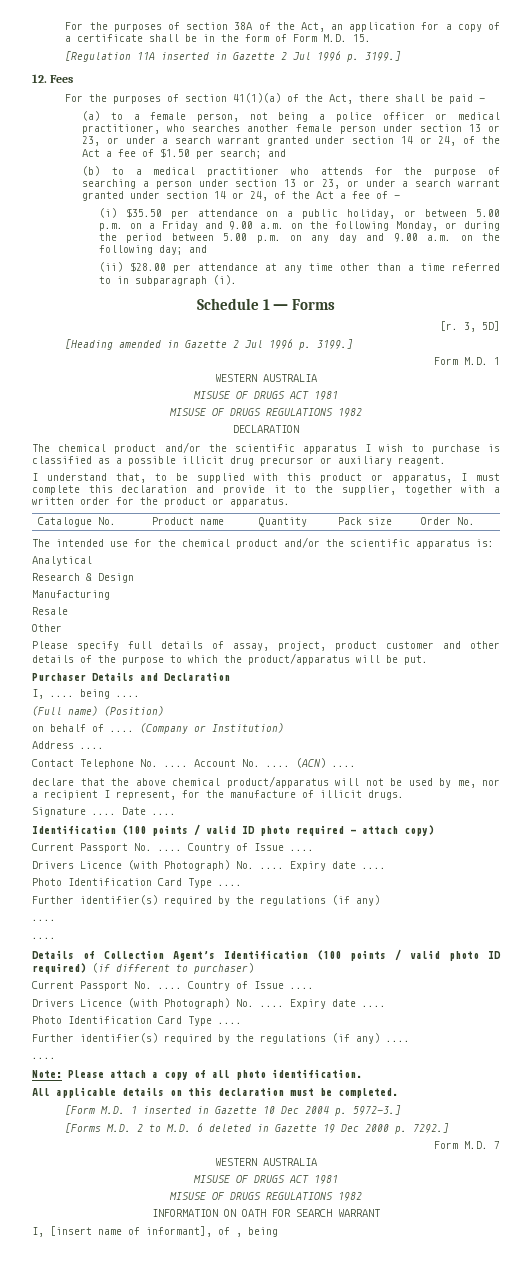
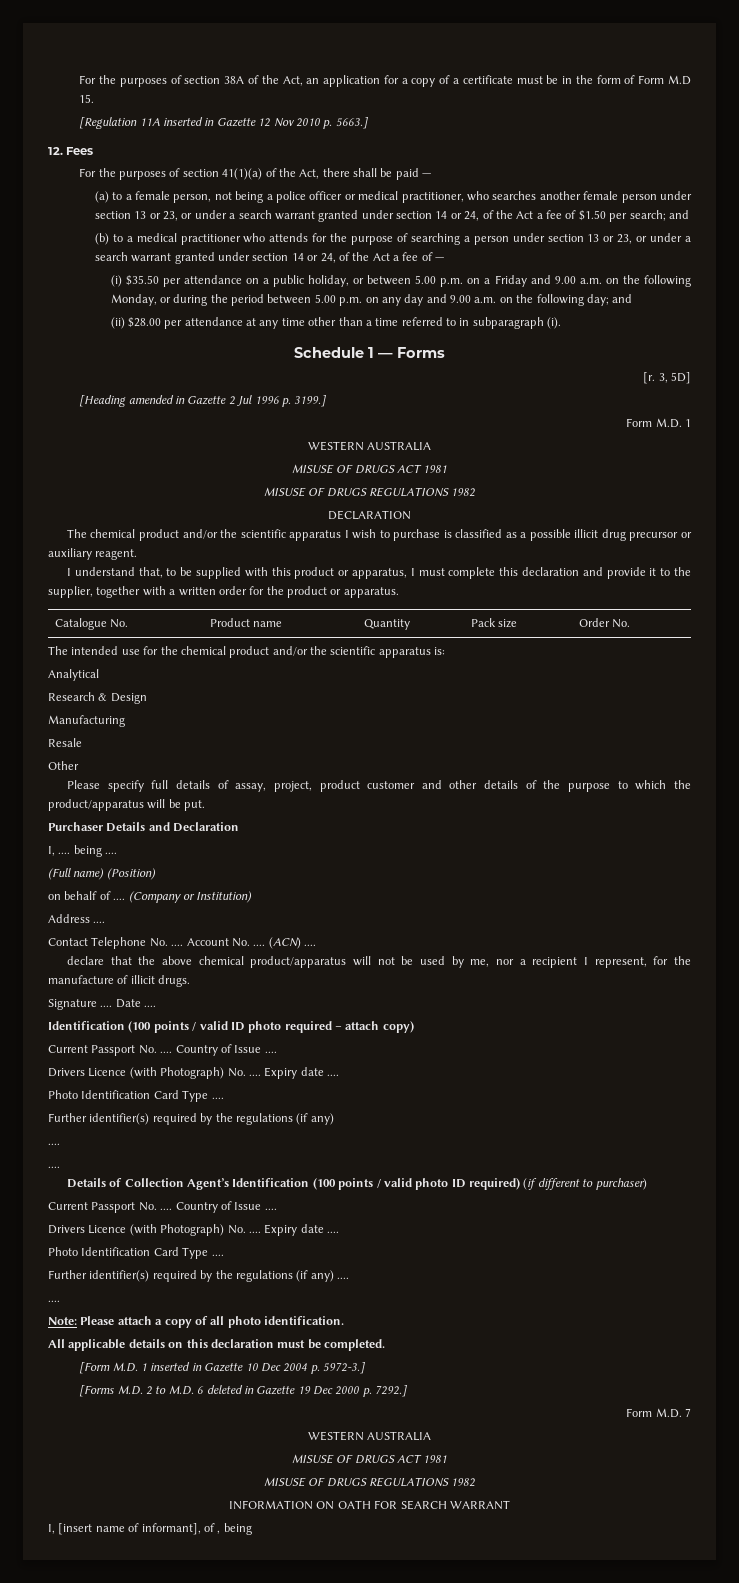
[149,34,180,42] shall -> [516,76,543,84] must
[323,34,348,42] M.D. -> [667,75,691,85] M.D
[281,51,402,62] 2 Jul 1996 p. 3199.] -> [258,117,368,129] 12 Nov 2010 p. 5663.]

